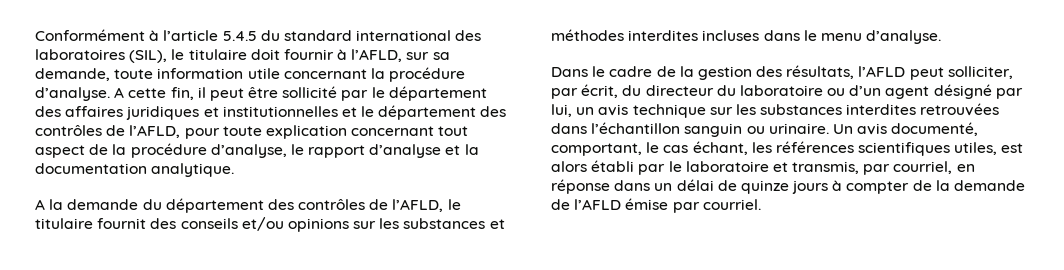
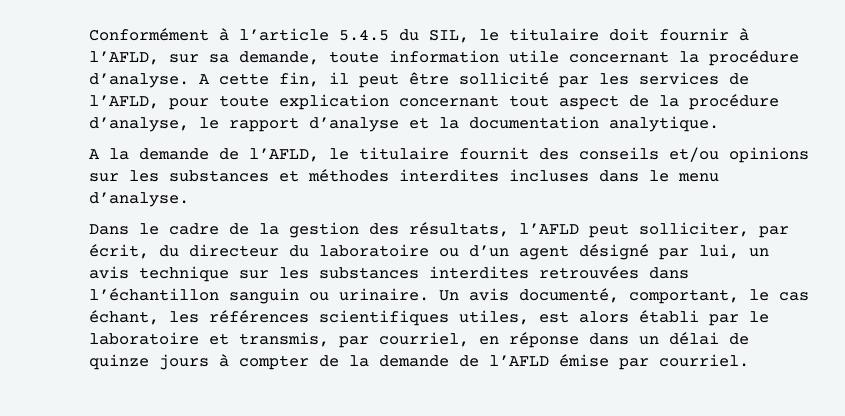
[283,30,482,41] [35,49,168,63] standard international des laboratoires (SIL), -> [429,29,469,43] SIL,
[371,86,487,101] [35,105,507,120] [35,125,102,136] le département des affaires juridiques et institutionnelles et le département des contrôles -> [599,72,719,85] les services
[142,198,366,213] du département des contrôles -> (209, 154) none

